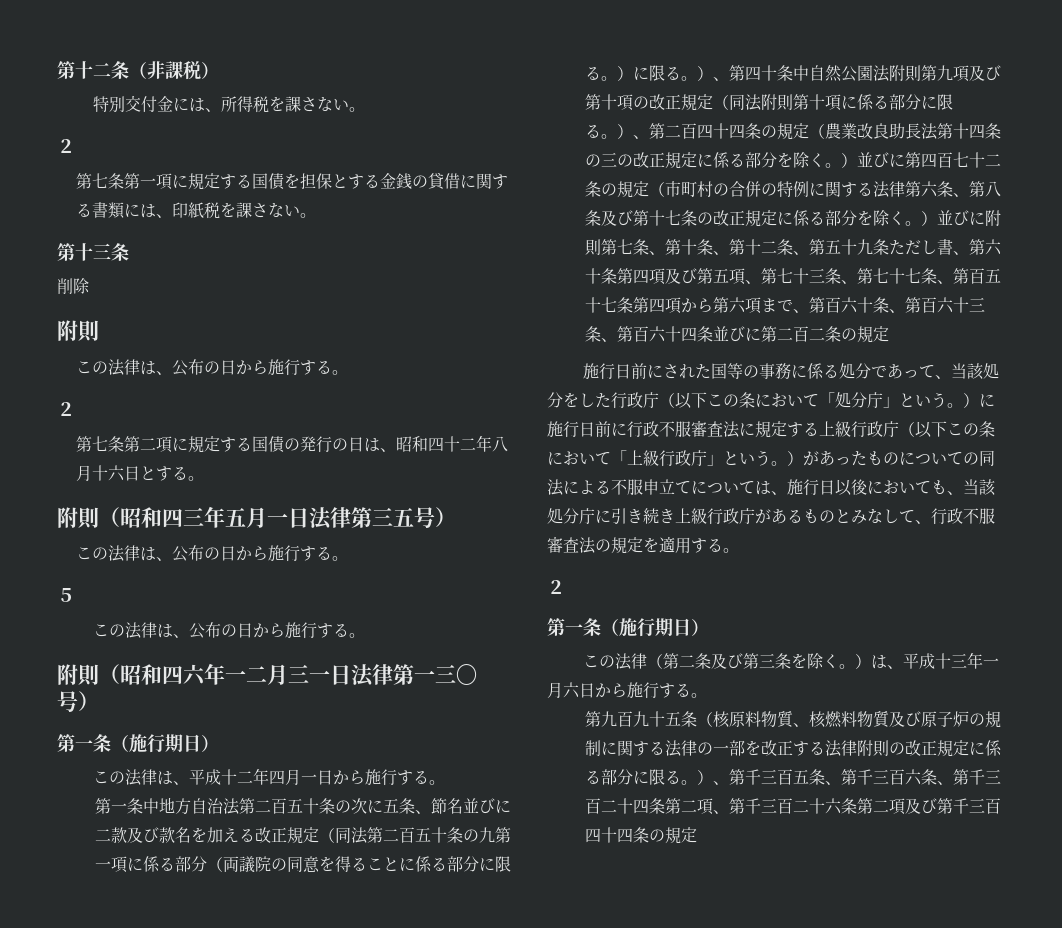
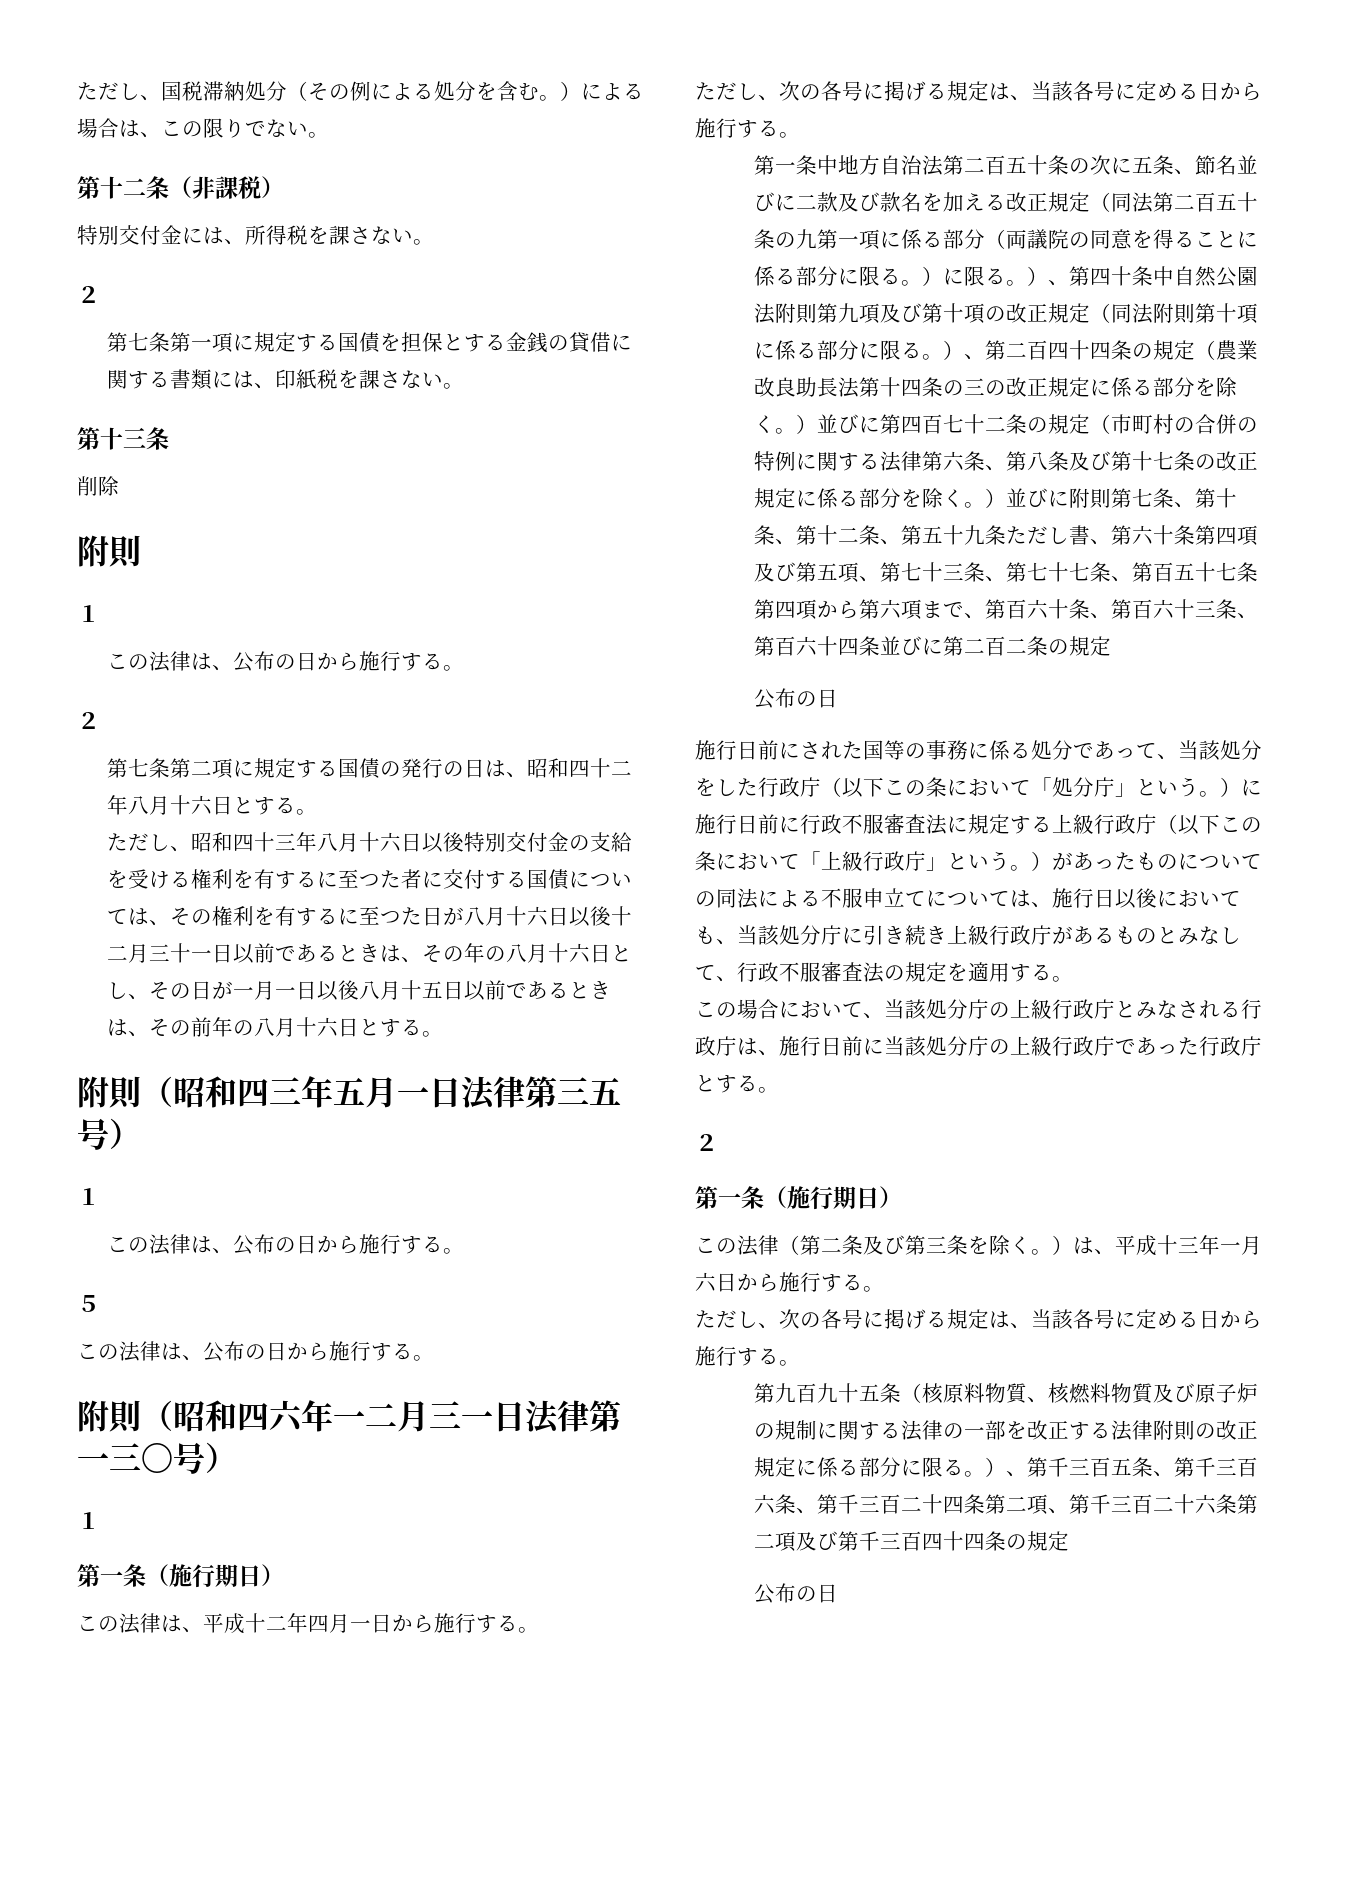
(57, 70) none -> [77,81,644,101] [77,118,329,138] ただし、国税滞納処分（その例による処分を含む。）による場合は、この限りでない。 //
(99, 331) none -> [77,605,100,622] // １
(204, 478) none -> [106,832,632,853] [106,869,632,890] [106,906,632,927] [106,943,632,964] [106,980,611,1001] [106,1017,443,1037] // ただし、昭和四十三年八月十六日以後特別交付金の支給を受ける権利を有するに至つた者に交付する国債については、その権利を有するに至つた日が八月十六日以後十二月三十一日以前であるときは、その年の八月十六日とし、その日が一月一日以後八月十五日以前であるときは、その前年の八月十六日とする。
(456, 517) none -> [77,1188,100,1205] // １
(99, 701) none -> [77,1512,100,1529] // １
(446, 782) none -> [695,81,1262,102] [695,118,800,138] // ただし、次の各号に掲げる規定は、当該各号に定める日から施行する。
(889, 334) none -> [754,688,839,709] // 公布の日
(739, 550) none -> [695,999,1262,1020] [695,1036,1262,1057] [695,1075,779,1093] // この場合において、当該処分庁の上級行政庁とみなされる行政庁は、施行日前に当該処分庁の上級行政庁であった行政庁とする。
(707, 695) none -> [695,1309,1262,1330] [695,1346,800,1366] // ただし、次の各号に掲げる規定は、当該各号に定める日から施行する。
(697, 835) none -> [754,1583,839,1604] // 公布の日

